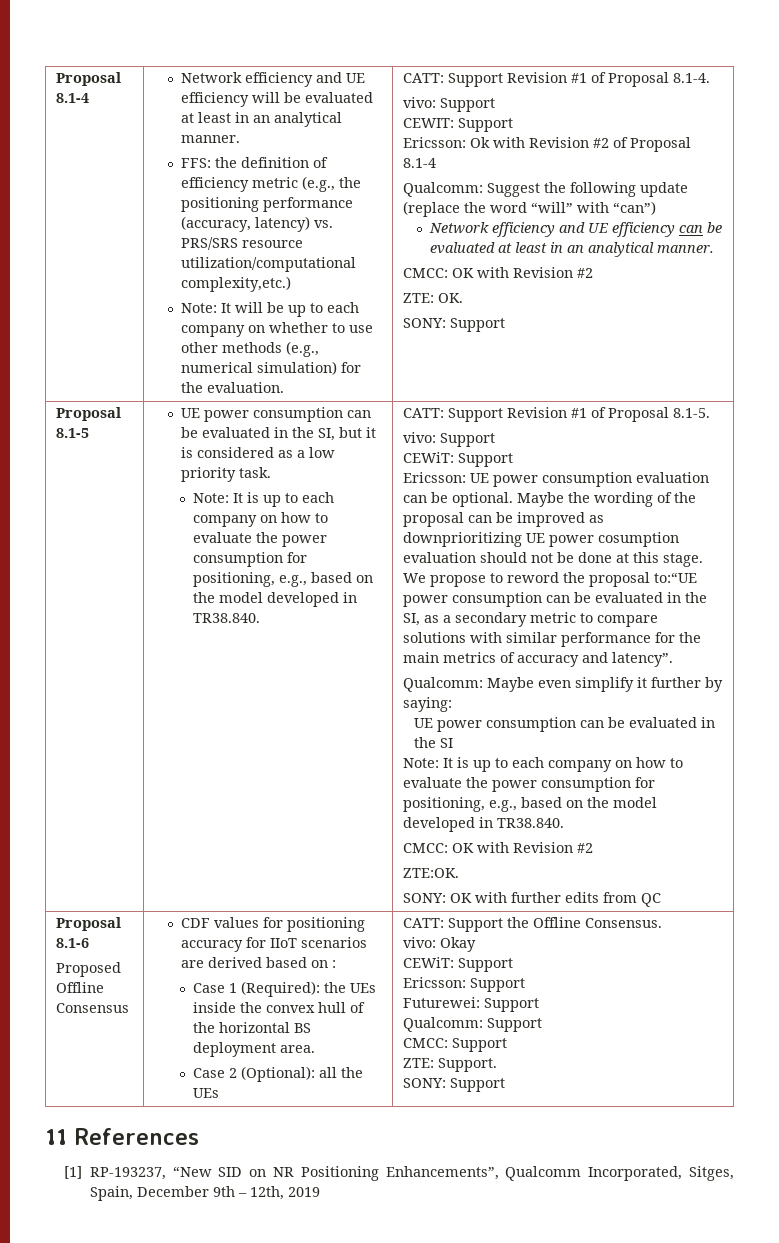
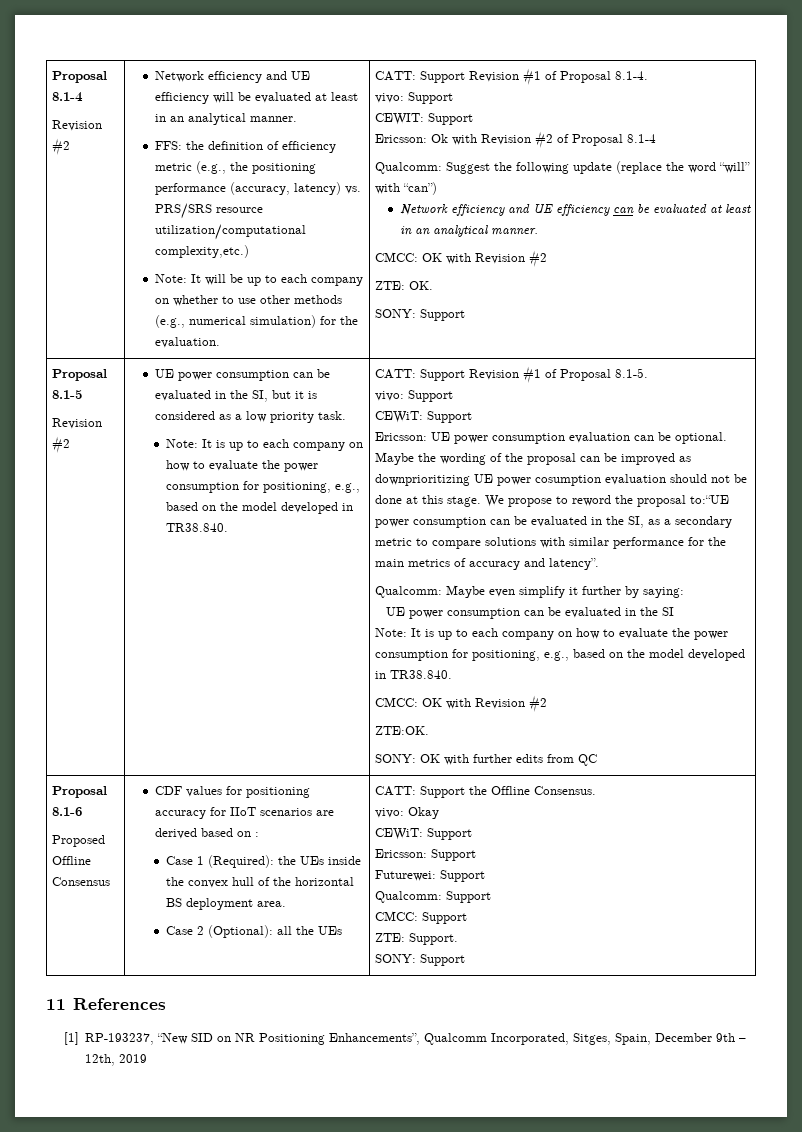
[55,72,121,86] [55,93,89,103] Proposal 8.1-4 -> [51,71,107,83] [51,92,83,102] [51,120,102,131] [51,138,70,155] Proposal 8.1-4 // Revision #2
(89, 433) none -> [51,418,102,429] [51,436,70,453] // Revision #2

